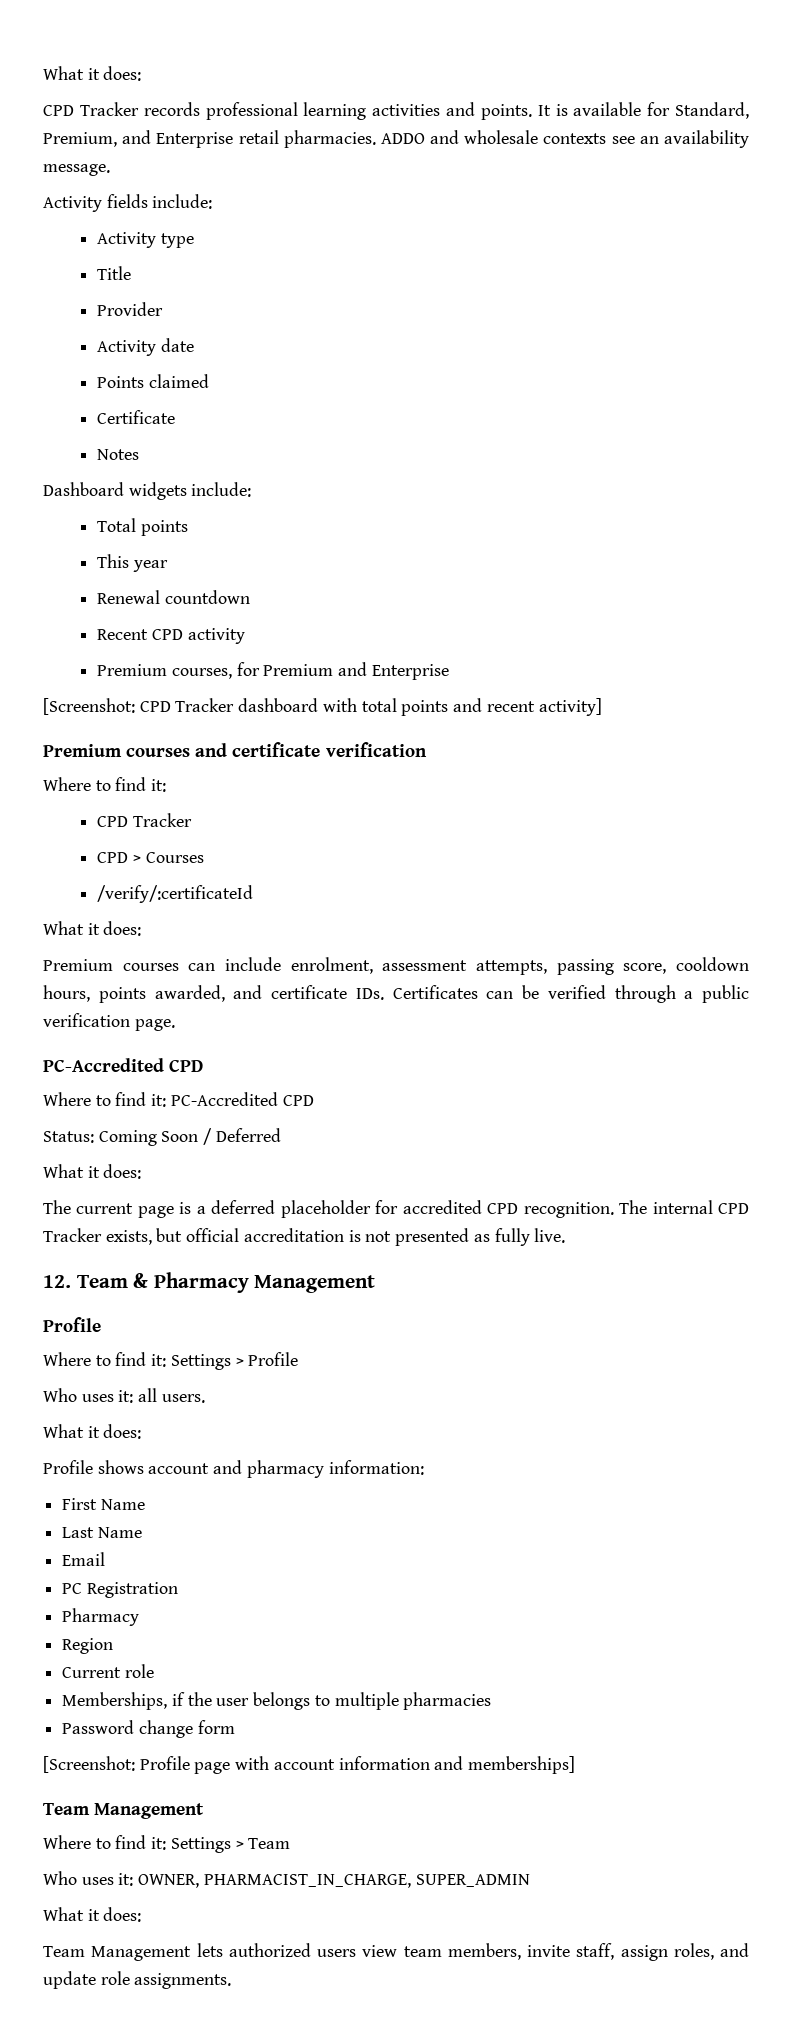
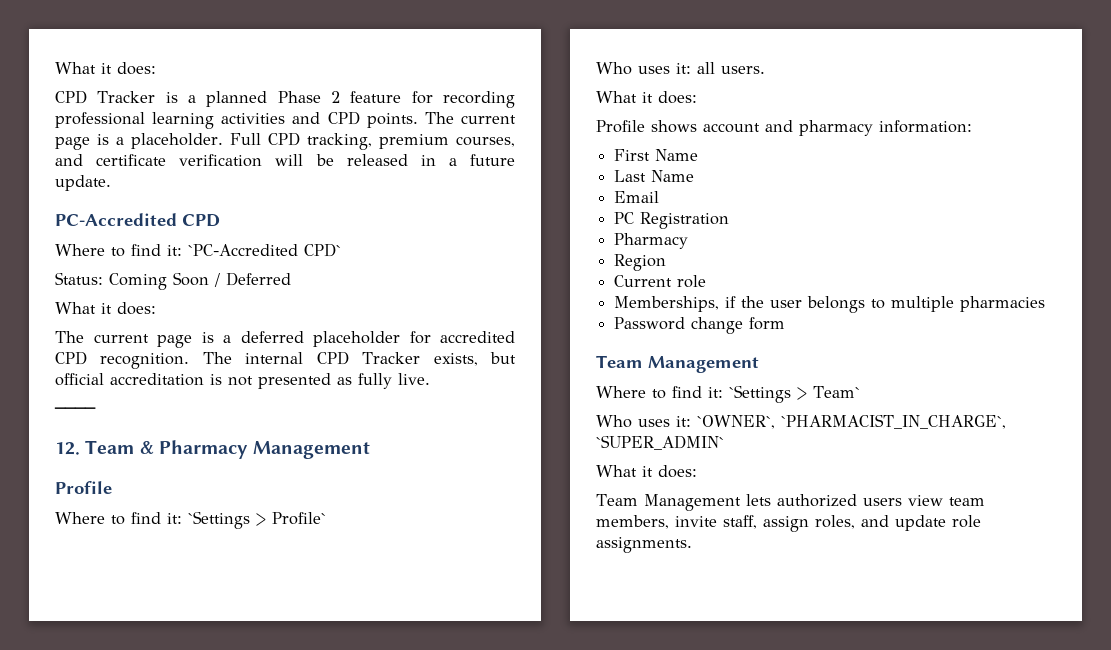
[143,102,750,120] [43,130,749,148] [43,164,110,176] [43,194,213,212] [97,232,194,248] [97,266,132,280] [97,302,164,316] [97,338,194,356] [97,374,209,388] [97,410,176,424] [97,449,140,460] [43,482,252,500] [97,518,188,536] [97,554,168,572] [97,590,250,604] [97,628,245,644] [97,662,449,680] [43,698,602,716] [43,742,427,757] [43,777,167,792] [97,813,192,827] [97,852,204,863] [97,885,254,903] [43,921,142,936] [43,957,749,975] [43,985,749,1003] [43,1013,175,1031] records professional learning activities and points. It is available for Standard, Premium, and Enterprise retail pharmacies. ADDO and wholesale contexts see an availability message. // Activity fields include: // Activity type // Title // Provider // Activity date // Points claimed // Certificate // Notes // Dashboard widgets include: // Total points // This year // Renewal countdown // Recent CPD activity // Premium courses, for Premium and Enterprise // [Screenshot: CPD Tracker dashboard with total points and recent activity] // Premium courses and certificate verification // Where to find it: // CPD Tracker // CPD > Courses // /verify/:certificateId // What it does: // Premium courses can include enrolment, assessment attempts, passing score, cooldown hours, points awarded, and certificate IDs. Certificates can be verified through a public verification page. -> [165,91,516,108] [55,111,517,129] [55,132,515,150] [55,154,515,167] [55,175,111,191] is a planned Phase 2 feature for recording professional learning activities and CPD points. The current page is a placeholder. Full CPD tracking, premium courses, and certificate verification will be released in a future update.
[170,1092,314,1106] PC-Accredited CPD -> [188,243,341,257] `PC-Accredited CPD`
(566, 1235) none -> [54,407,96,414] // ────
[170,1352,299,1370] Settings > Profile -> [188,511,326,529] `Settings > Profile`
[43,1756,576,1774] // [Screenshot: Profile page with account information and memberships] -> (786, 323) none
[170,1837,291,1853] [43,1871,530,1888] Settings > Team // Who uses it: OWNER, PHARMACIST_IN_CHARGE, SUPER_ADMIN -> [729,385,860,403] [596,414,1006,429] [596,435,724,450] `Settings > Team` // Who uses it: `OWNER`, `PHARMACIST_IN_CHARGE`, `SUPER_ADMIN`

